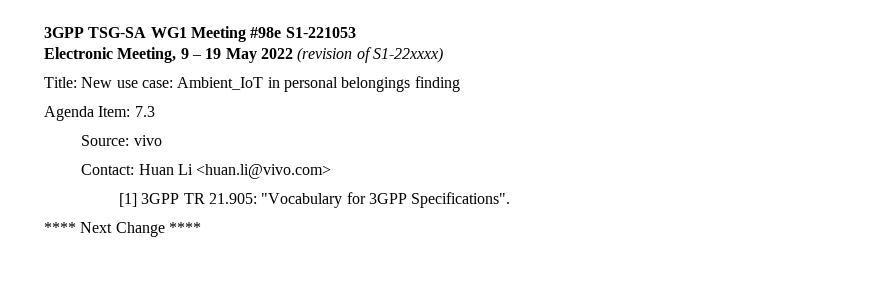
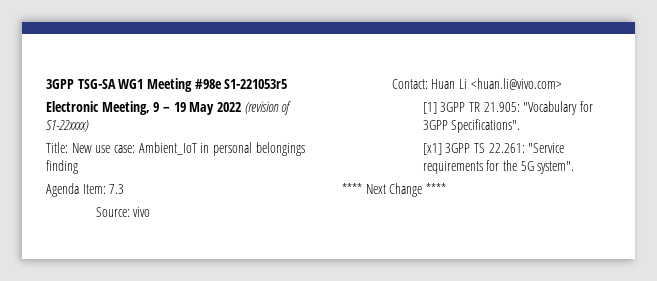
[285,27,356,38] S1-221053 -> [224,79,288,89] S1-221053r5
(511, 200) none -> [422,143,565,155] [422,160,575,174] // [x1] 3GPP TS 22.261: "Service requirements for the 5G system".

